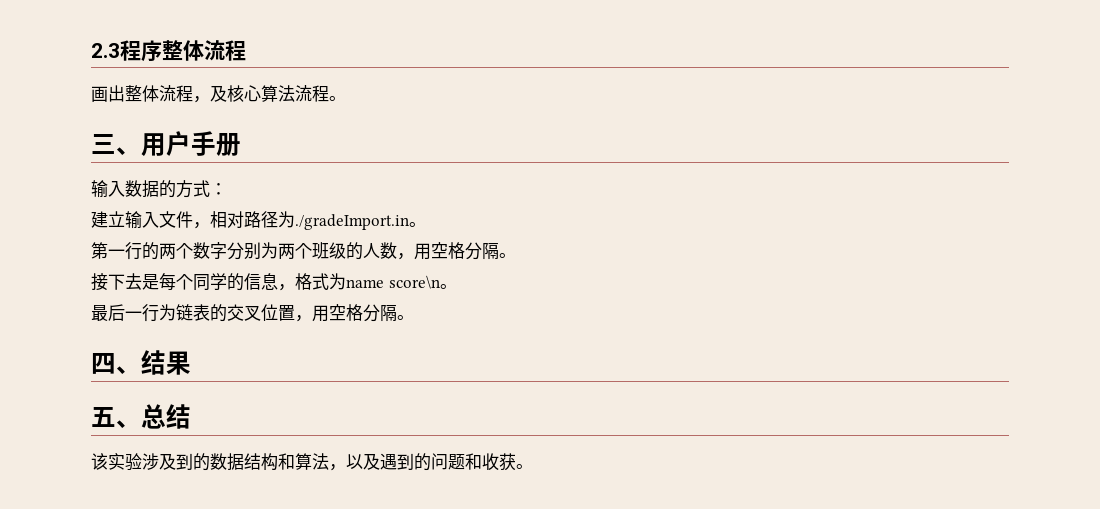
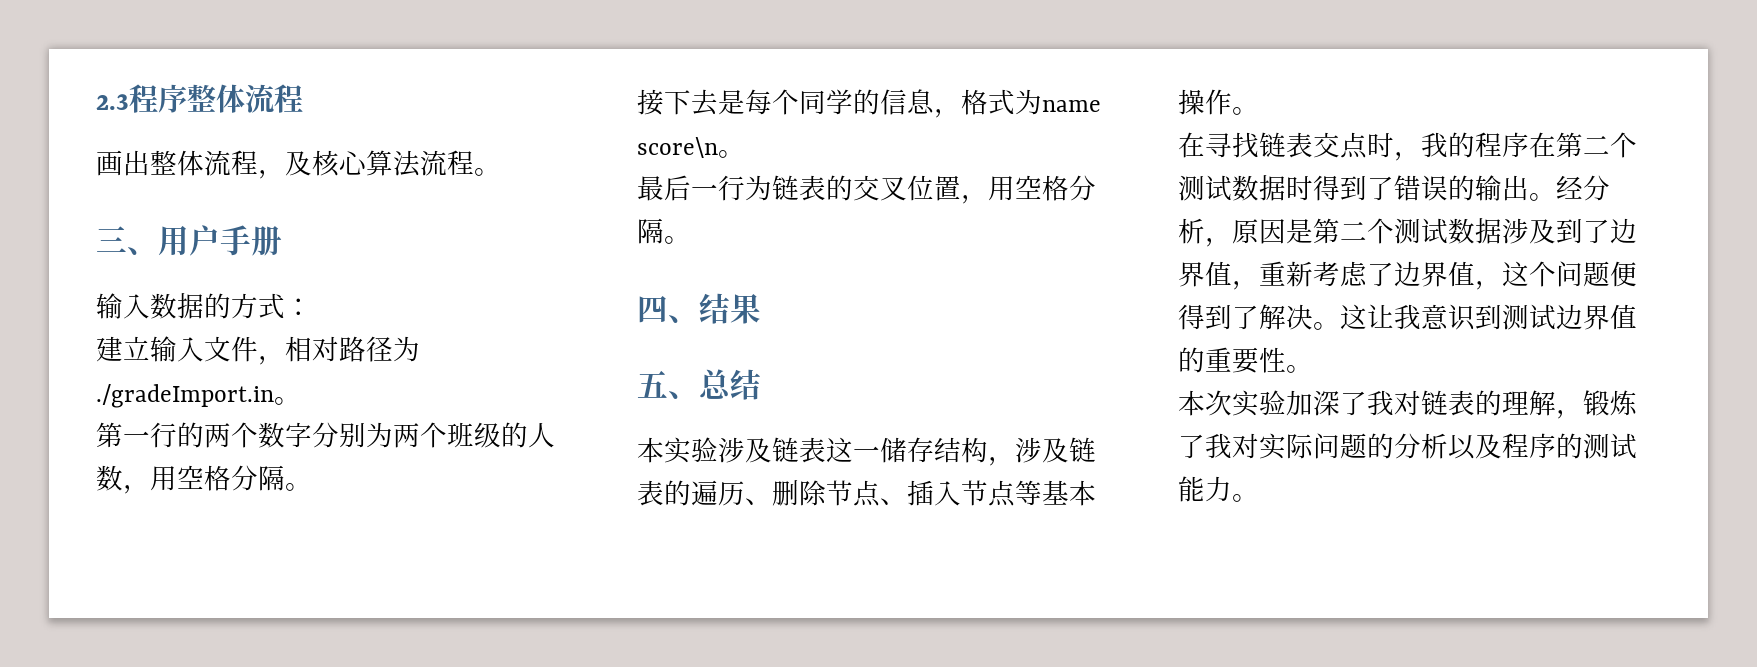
[91,453,108,470] 该 -> [637,437,664,463] 本
[176,453,516,471] 到的数据结构和算法，以及遇到的问题和收获 -> [772,437,1096,466] [637,480,1096,507] [1178,89,1259,115] [1178,132,1637,161] [1178,175,1610,201] [1178,218,1637,247] [1178,261,1637,290] [1178,304,1637,331] [1178,347,1313,374] [1178,390,1638,419] [1178,433,1637,460] [1178,476,1232,502] 链表这一储存结构，涉及链表的遍历、删除节点、插入节点等基本操作。 // 在寻找链表交点时，我的程序在第二个测试数据时得到了错误的输出。经分析，原因是第二个测试数据涉及到了边界值，重新考虑了边界值，这个问题便得到了解决。这让我意识到测试边界值的重要性。 // 本次实验加深了我对链表的理解，锻炼了我对实际问题的分析以及程序的测试能力

